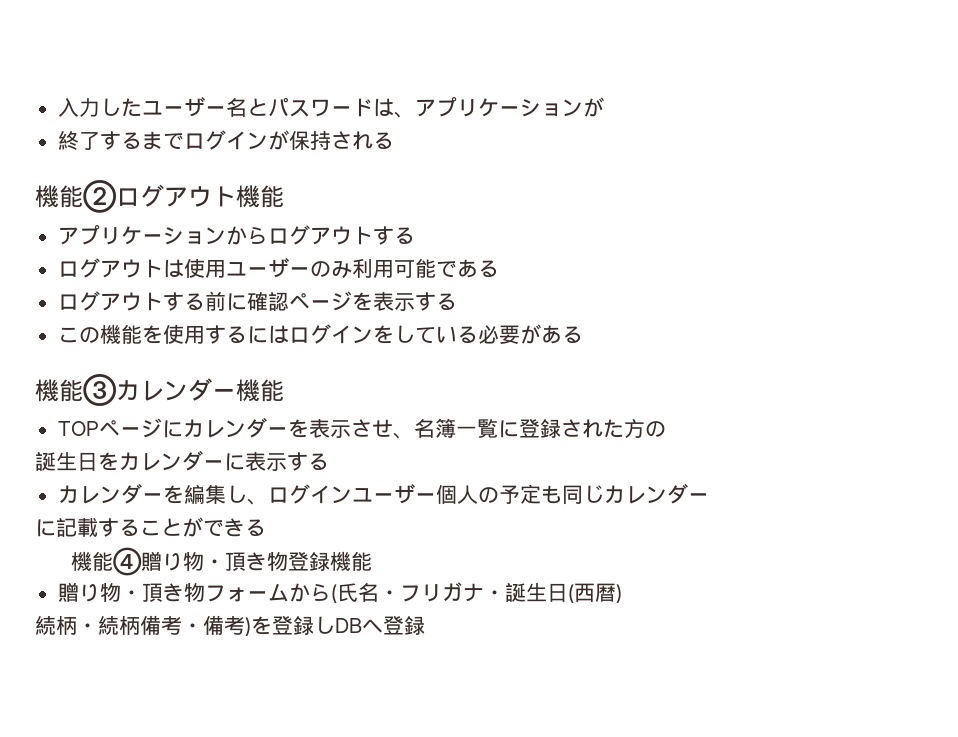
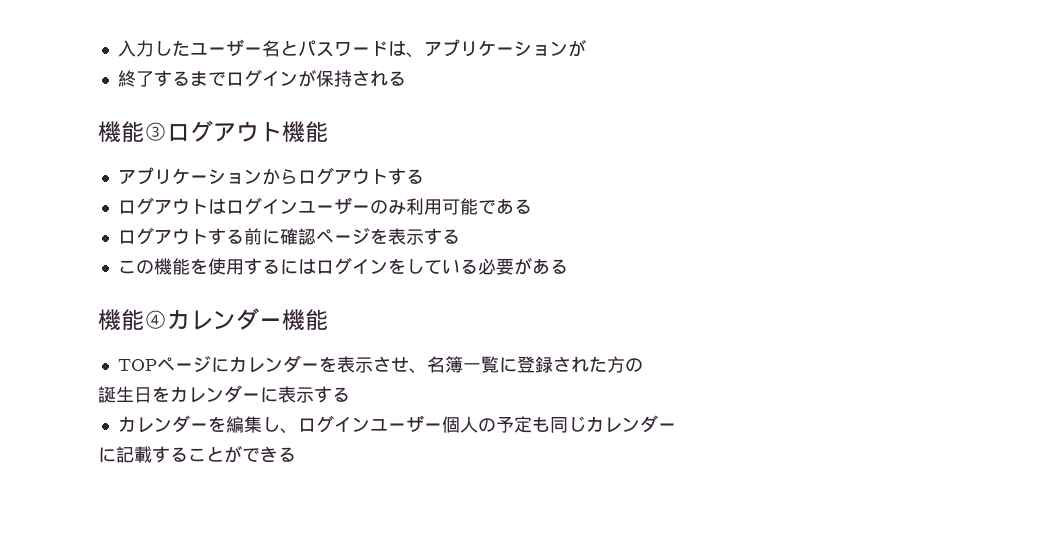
[83,180,117,213] ② -> [144,122,167,141] ③
[183,258,226,278] 使用 -> [225,197,298,215] ログイン
[83,374,117,406] ③ -> [144,310,167,329] ④
[70,547,372,576] [57,582,622,603] [35,615,425,636] // 機能④贈り物・頂き物登録機能 // 贈り物・頂き物フォームから(氏名・フリガナ・誕生日(西暦) // 続柄・続柄備考・備考)を登録しDBへ登録 -> (296, 454) none

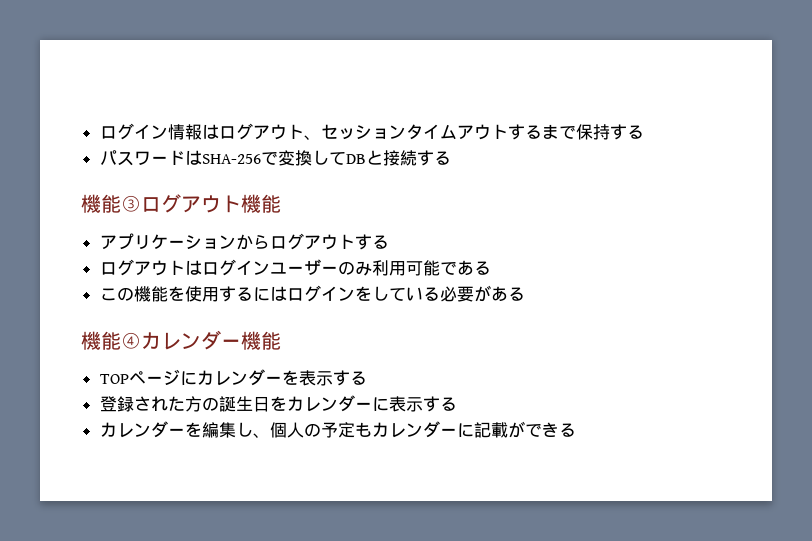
[117,39,586,58] [117,69,388,87] 入力したユーザー名とパスワードは、アプリケーションが // 終了するまでログインが保持され -> [99,123,644,140] [99,150,434,166] ログイン情報はログアウト、セッションタイムアウトするまで保持する // パスワードはSHA-256で変換してDBと接続す
[117,227,460,245] // ログアウトする前に確認ページを表示する -> (491, 268) none
[372,356,517,374] させ、名簿一覧に -> [332,370,367,386] する //
(643, 365) // -> (219, 404) none
[297,415,442,433] ログインユーザー -> (270, 435) none
[549,415,676,433] [98,446,224,463] 同じカレンダー // に記載すること -> [371,421,508,438] カレンダーに記載

